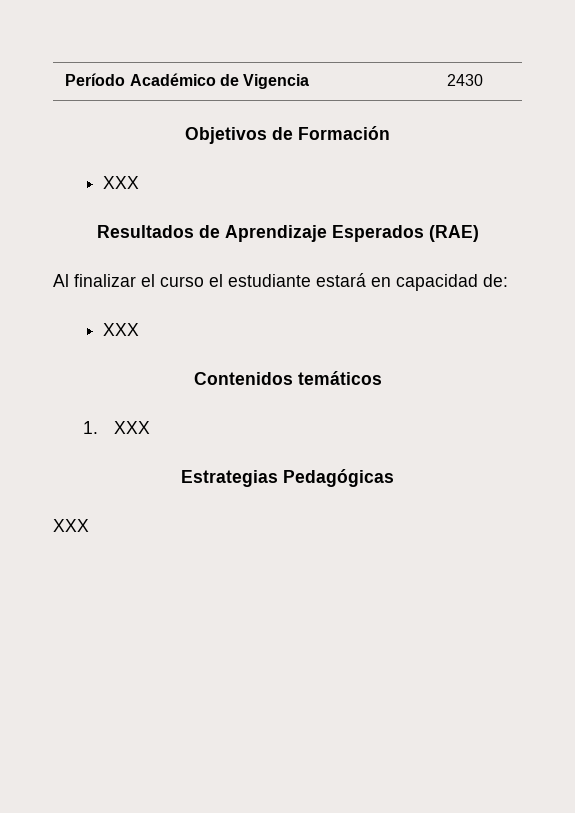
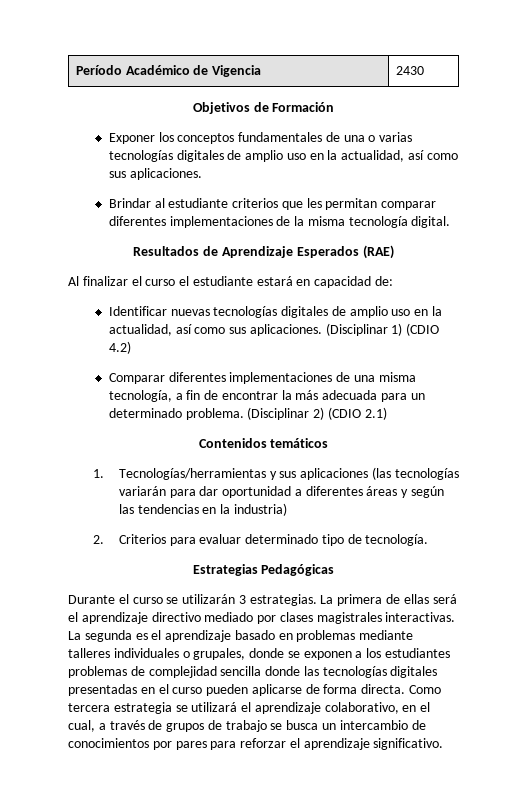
[102,176,139,189] XXX -> [108,132,413,144] [108,150,458,162] [108,168,202,180] [108,198,437,210] [108,216,451,228] Exponer los conceptos fundamentales de una o varias tecnologías digitales de amplio uso en la actualidad, así como sus aplicaciones. // Brindar al estudiante criterios que les permitan comparar diferentes implementaciones de la misma tecnología digital.
[102,323,139,336] [193,371,382,385] [83,421,150,434] [181,469,394,487] [53,519,89,532] XXX // Contenidos temáticos // 1. XXX // Estrategias Pedagógicas // XXX -> [108,306,443,318] [108,323,440,336] [108,341,131,354] [108,372,416,384] [108,390,425,402] [108,407,387,420] [198,438,329,448] [93,467,459,480] [118,486,445,498] [118,503,287,516] [93,534,429,546] [192,564,335,576] [68,594,457,606] [68,612,456,624] [68,630,414,642] [68,648,451,660] [68,666,438,678] [68,684,442,696] [68,702,431,714] [68,720,426,732] [68,738,444,750] Identificar nuevas tecnologías digitales de amplio uso en la actualidad, así como sus aplicaciones. (Disciplinar 1) (CDIO 4.2) // Comparar diferentes implementaciones de una misma tecnología, a fin de encontrar la más adecuada para un determinado problema. (Disciplinar 2) (CDIO 2.1) // Contenidos temáticos // 1. Tecnologías/herramientas y sus aplicaciones (las tecnologías variarán para dar oportunidad a diferentes áreas y según las tendencias en la industria) // 2. Criterios para evaluar determinado tipo de tecnología. // Estrategias Pedagógicas // Durante el curso se utilizarán 3 estrategias. La primera de ellas será el aprendizaje directivo mediado por clases magistrales interactivas. La segunda es el aprendizaje basado en problemas mediante talleres individuales o grupales, donde se exponen a los estudiantes problemas de complejidad sencilla donde las tecnologías digitales presentadas en el curso pueden aplicarse de forma directa. Como tercera estrategia se utilizará el aprendizaje colaborativo, en el cual, a través de grupos de trabajo se busca un intercambio de conocimientos por pares para reforzar el aprendizaje significativo.

